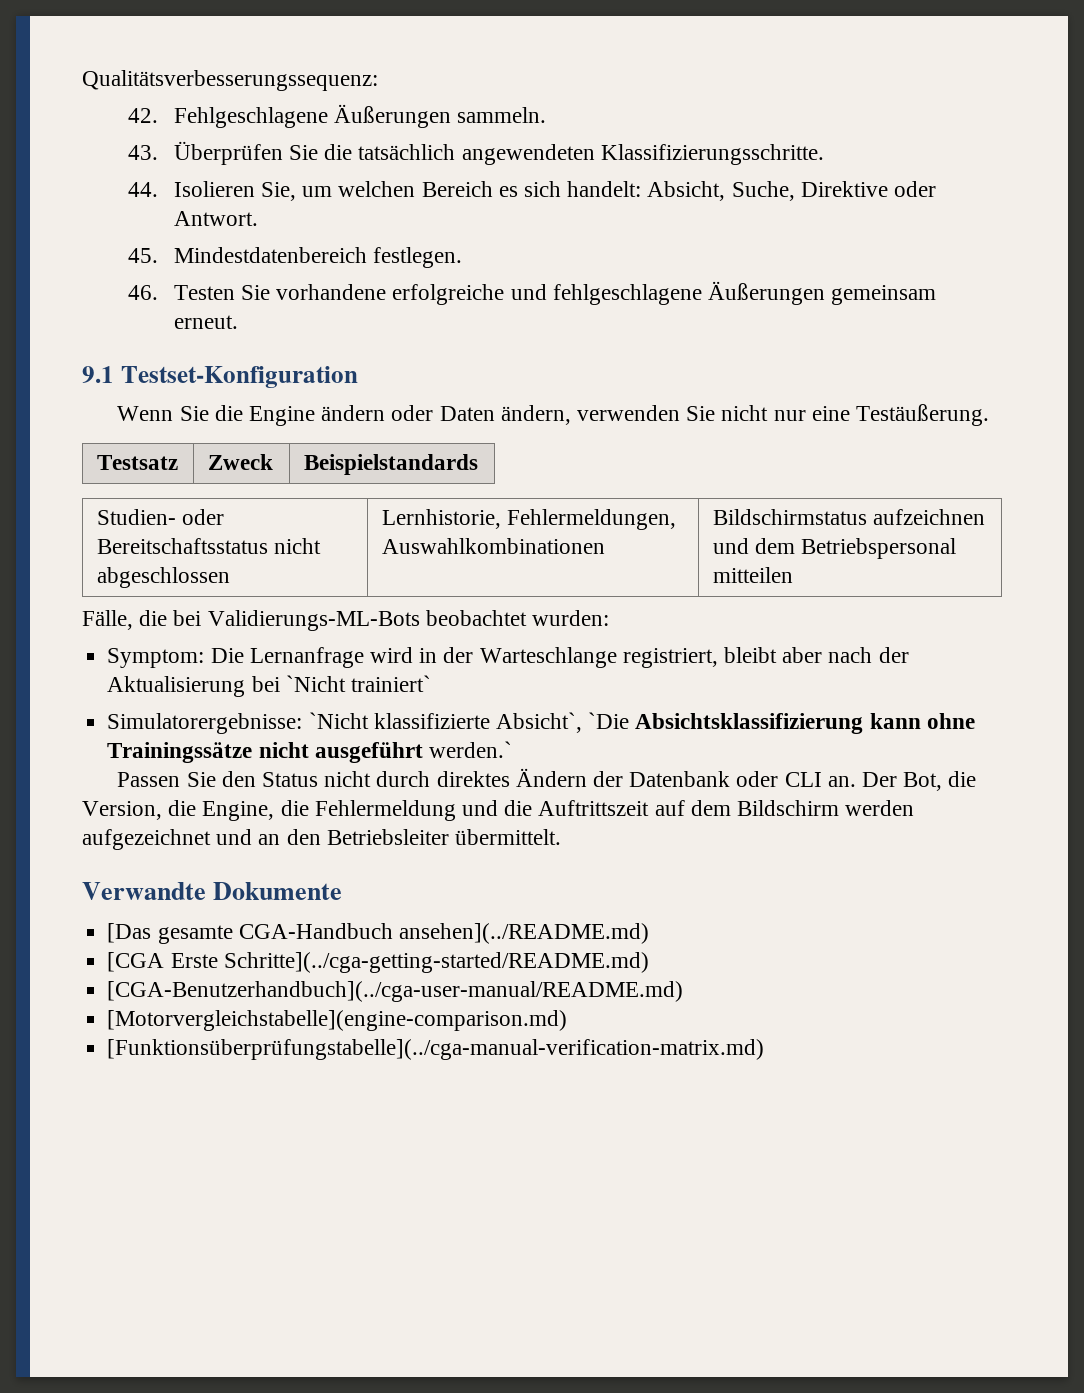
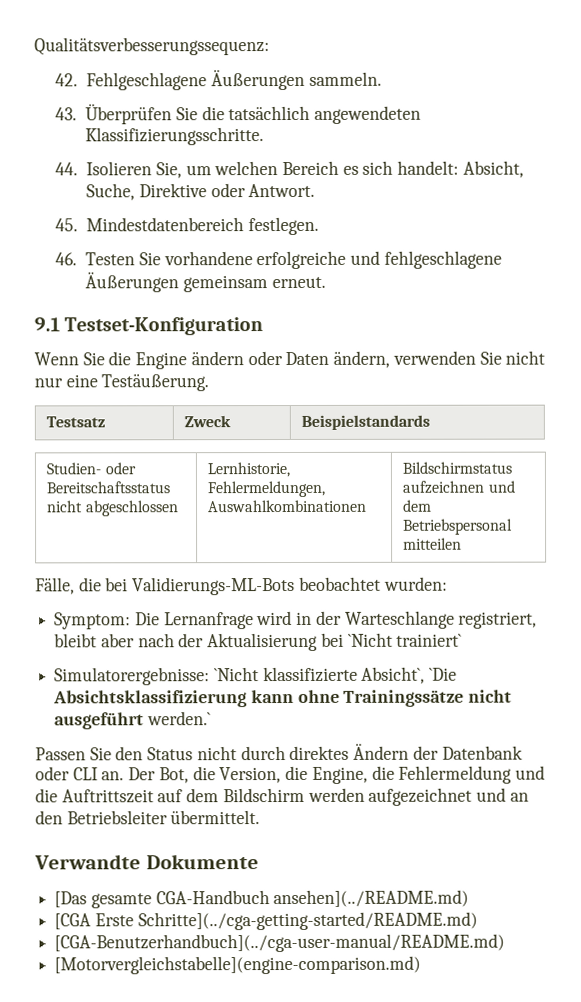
[107,1039,765,1060] // [Funktionsüberprüfungstabelle](../cga-manual-verification-matrix.md) -> (422, 965) none

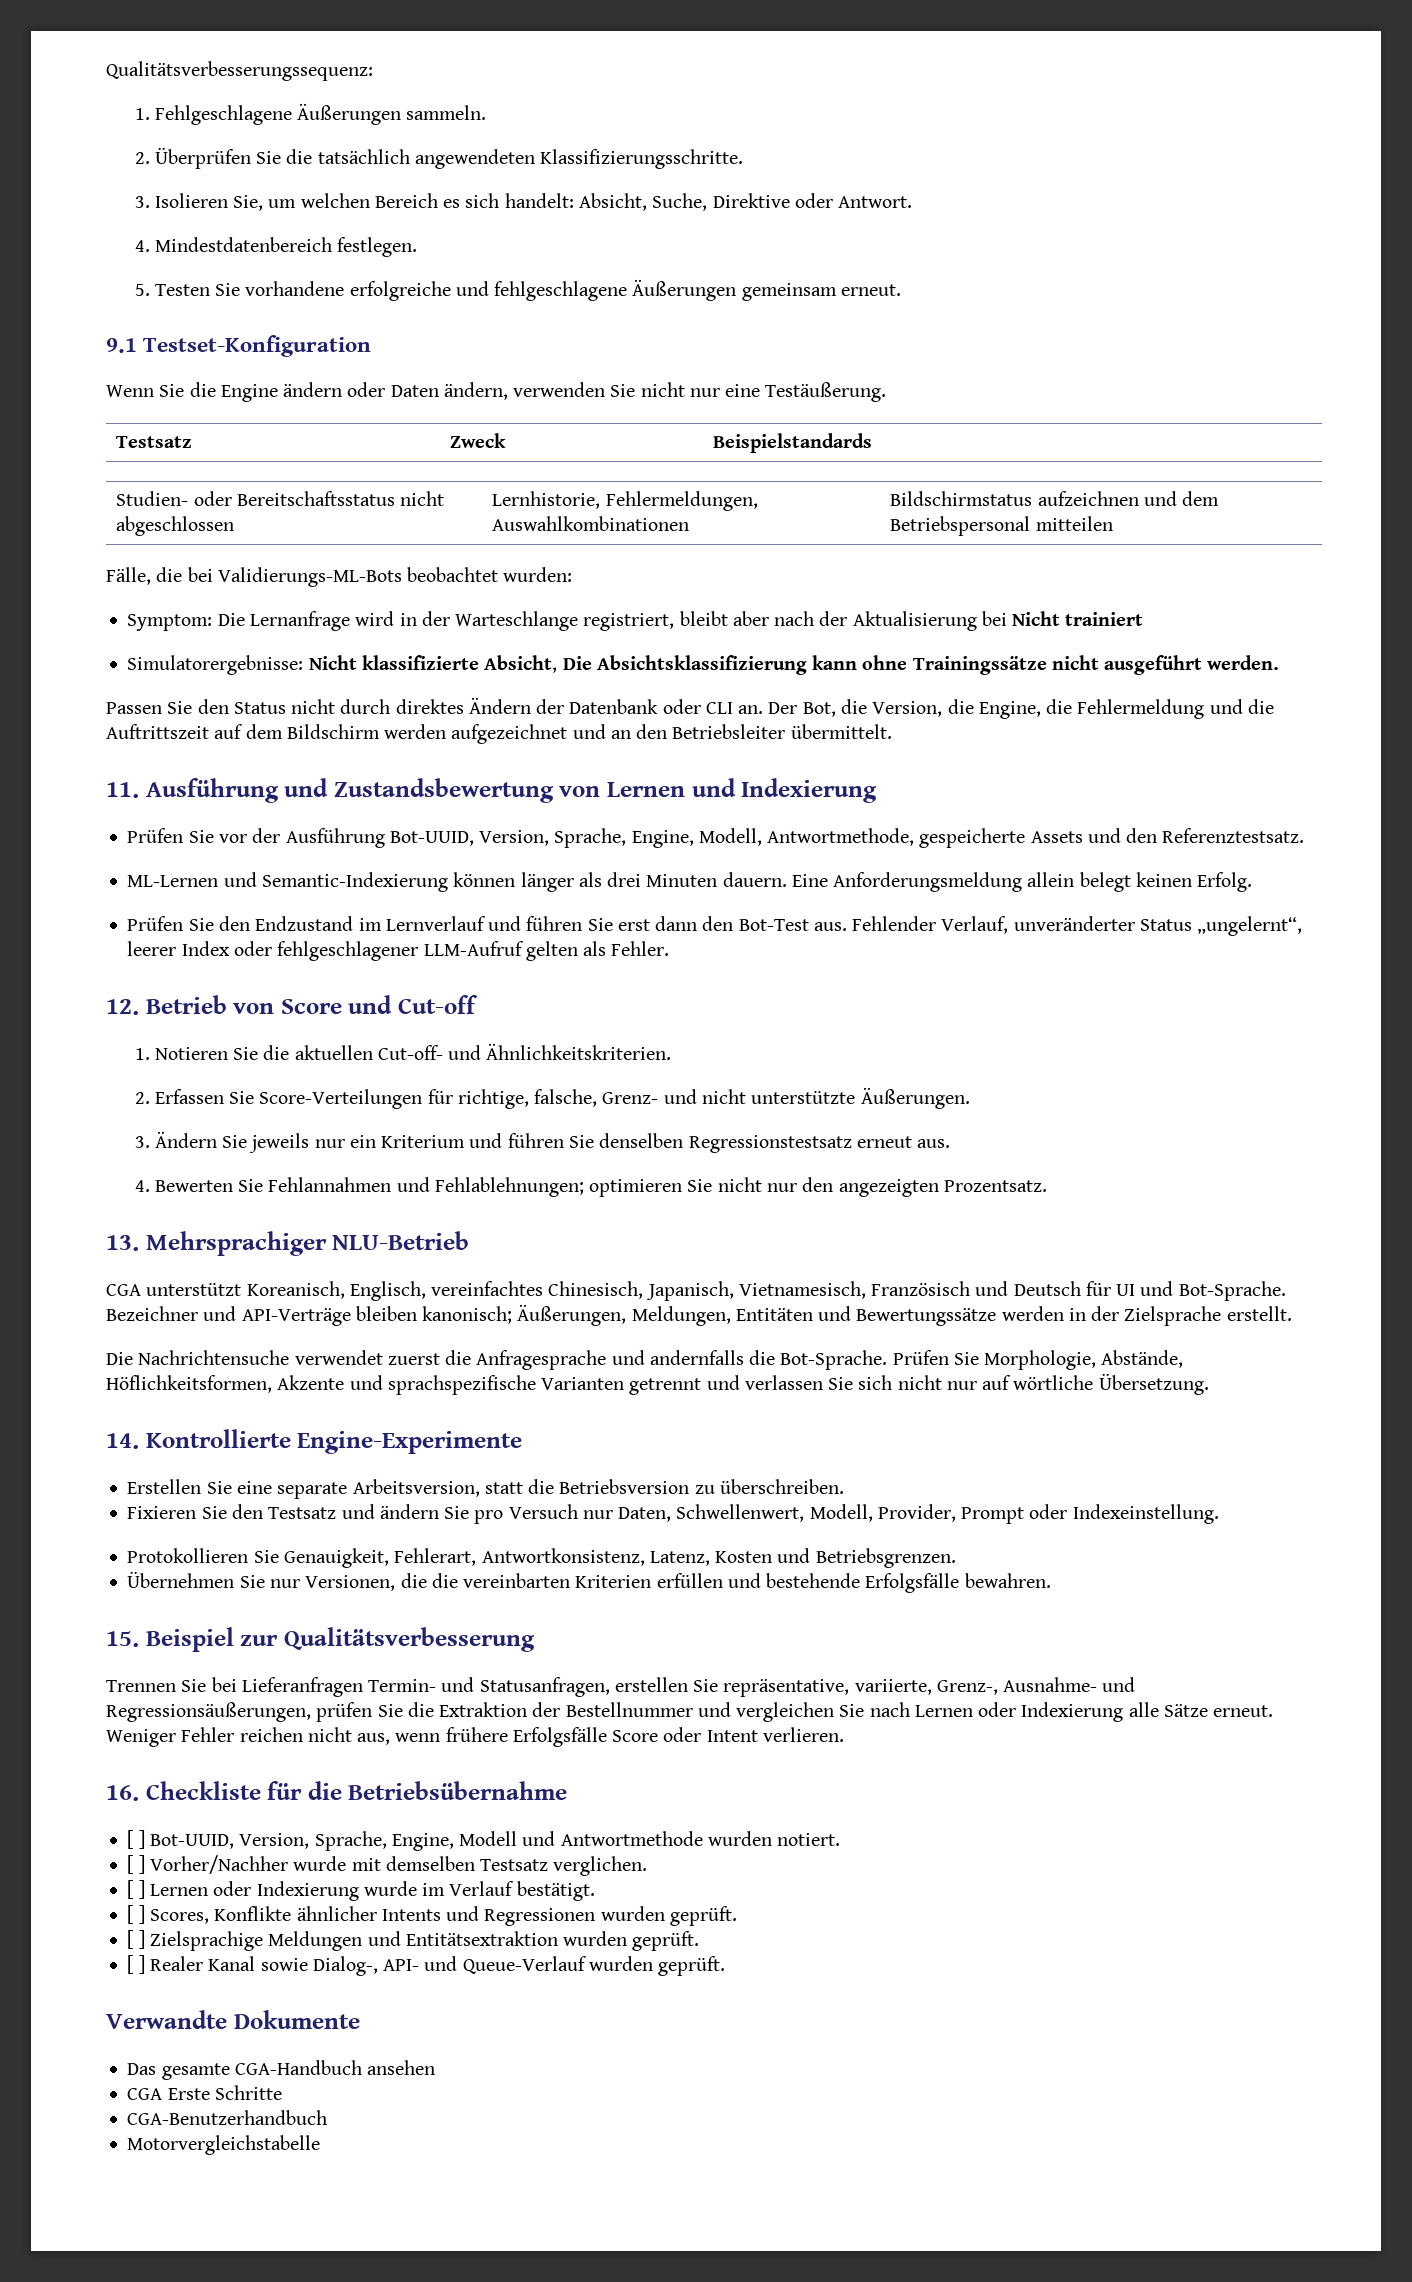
[55,73,79,87] 42. -> [134,108,150,120] 1.
[55,107,78,121] 43. -> [134,152,150,164] 2.
[55,162,79,176] 44. -> [134,196,150,208] 3.
[55,218,79,232] 45. -> [134,240,150,252] 4.
[55,252,78,266] 46. -> [134,284,150,296] 5.
[347,632,463,647] `Nicht trainiert` -> [1012,611,1144,626] Nicht trainiert
[213,666,458,684] `Nicht klassifizierte Absicht`, `Die -> [308,655,592,673] Nicht klassifizierte Absicht, Die
[146,711,211,726] werden.` -> [1207,655,1280,670] werden.
(261, 817) none -> [106,778,878,803] [127,828,1305,848] [127,872,1253,892] [127,916,1303,936] [127,941,670,961] [106,995,479,1015] [134,1043,672,1060] [134,1087,970,1109] [134,1131,951,1153] [134,1177,1047,1197] [106,1231,470,1256] [106,1281,1286,1301] [106,1304,1292,1326] [106,1350,1184,1370] [106,1373,1209,1395] [106,1429,523,1454] [127,1479,844,1499] [127,1504,1219,1524] [127,1548,956,1568] [127,1571,1051,1593] [106,1627,535,1652] [106,1677,1136,1697] [106,1702,1274,1722] [106,1727,844,1747] [106,1781,568,1801] [127,1830,841,1851] [127,1855,648,1876] [127,1880,595,1901] [127,1905,737,1926] [127,1930,700,1951] [127,1955,726,1976] // 11. Ausführung und Zustandsbewertung von Lernen und Indexierung // Prüfen Sie vor der Ausführung Bot-UUID, Version, Sprache, Engine, Modell, Antwortmethode, gespeicherte Assets und den Referenztestsatz. // ML-Lernen und Semantic-Indexierung können länger als drei Minuten dauern. Eine Anforderungsmeldung allein belegt keinen Erfolg. // Prüfen Sie den Endzustand im Lernverlauf und führen Sie erst dann den Bot-Test aus. Fehlender Verlauf, unveränderter Status „ungelernt“, leerer Index oder fehlgeschlagener LLM-Aufruf gelten als Fehler. // 12. Betrieb von Score und Cut-off // 1. Notieren Sie die aktuellen Cut-off- und Ähnlichkeitskriterien. // 2. Erfassen Sie Score-Verteilungen für richtige, falsche, Grenz- und nicht unterstützte Äußerungen. // 3. Ändern Sie jeweils nur ein Kriterium und führen Sie denselben Regressionstestsatz erneut aus. // 4. Bewerten Sie Fehlannahmen und Fehlablehnungen; optimieren Sie nicht nur den angezeigten Prozentsatz. // 13. Mehrsprachiger NLU-Betrieb // CGA unterstützt Koreanisch, Englisch, vereinfachtes Chinesisch, Japanisch, Vietnamesisch, Französisch und Deutsch für UI und Bot-Sprache. Bezeichner und API-Verträge bleiben kanonisch; Äußerungen, Meldungen, Entitäten und Bewertungssätze werden in der Zielsprache erstellt. // Die Nachrichtensuche verwendet zuerst die Anfragesprache und andernfalls die Bot-Sprache. Prüfen Sie Morphologie, Abstände, Höflichkeitsformen, Akzente und sprachspezifische Varianten getrennt und verlassen Sie sich nicht nur auf wörtliche Übersetzung. // 14. Kontrollierte Engine-Experimente // Erstellen Sie eine separate Arbeitsversion, statt die Betriebsversion zu überschreiben. // Fixieren Sie den Testsatz und ändern Sie pro Versuch nur Daten, Schwellenwert, Modell, Provider, Prompt oder Indexeinstellung. // Protokollieren Sie Genauigkeit, Fehlerart, Antwortkonsistenz, Latenz, Kosten und Betriebsgrenzen. // Übernehmen Sie nur Versionen, die die vereinbarten Kriterien erfüllen und bestehende Erfolgsfälle bewahren. // 15. Beispiel zur Qualitätsverbesserung // Trennen Sie bei Lieferanfragen Termin- und Statusanfragen, erstellen Sie repräsentative, variierte, Grenz-, Ausnahme- und Regressionsäußerungen, prüfen Sie die Extraktion der Bestellnummer und vergleichen Sie nach Lernen oder Indexierung alle Sätze erneut. Weniger Fehler reichen nicht aus, wenn frühere Erfolgsfälle Score oder Intent verlieren. // 16. Checkliste für die Betriebsübernahme // [ ] Bot-UUID, Version, Sprache, Engine, Modell und Antwortmethode wurden notiert. // [ ] Vorher/Nachher wurde mit demselben Testsatz verglichen. // [ ] Lernen oder Indexierung wurde im Verlauf bestätigt. // [ ] Scores, Konflikte ähnlicher Intents und Regressionen wurden geprüft. // [ ] Zielsprachige Meldungen und Entitätsextraktion wurden geprüft. // [ ] Realer Kanal sowie Dialog-, API- und Queue-Verlauf wurden geprüft.
[54,891,88,908] [Das -> [127,2063,157,2075] Das
[273,889,470,908] [54,911,478,931] [54,933,506,953] [54,955,422,975] ansehen](../README.md) // [CGA Erste Schritte](../cga-getting-started/README.md) // [CGA-Benutzerhandbuch](../cga-user-manual/README.md) // [Motorvergleichstabelle](engine-comparison.md) -> [367,2060,436,2075] [127,2085,282,2100] [127,2110,328,2125] [127,2135,321,2155] ansehen // CGA Erste Schritte // CGA-Benutzerhandbuch // Motorvergleichstabelle

